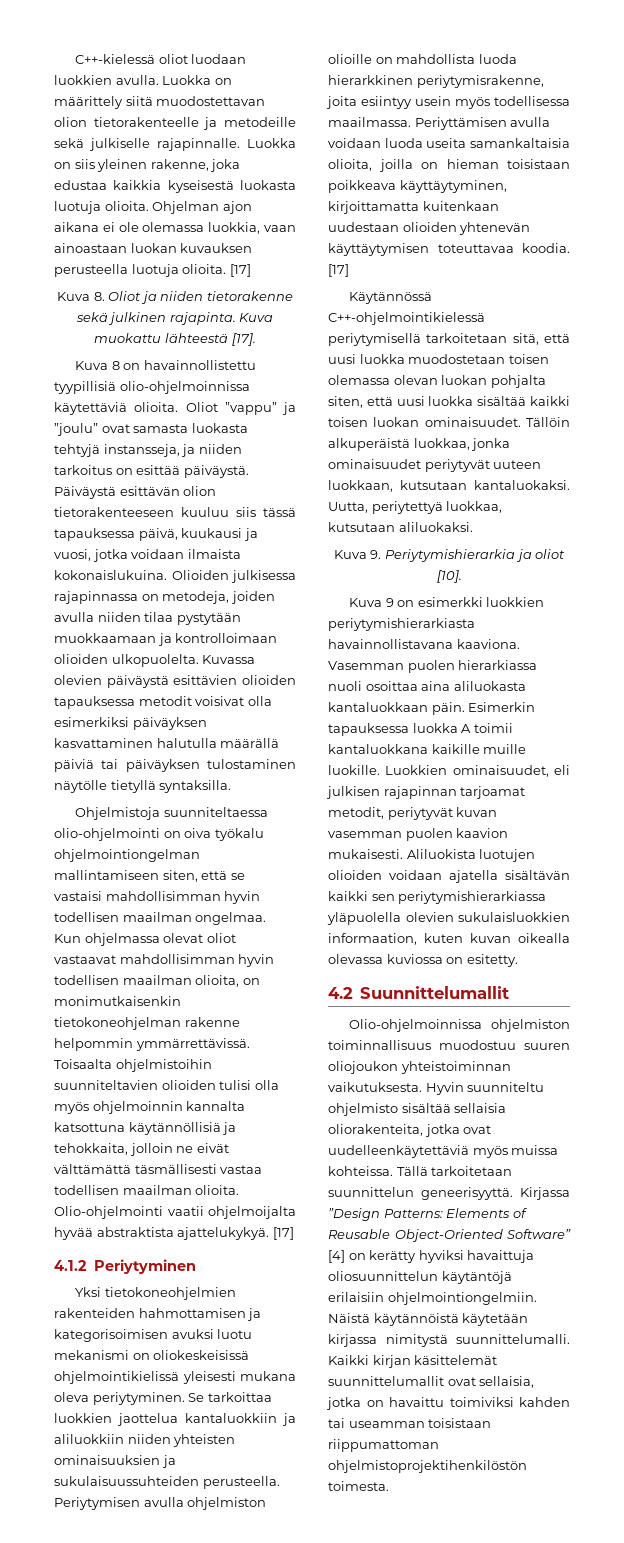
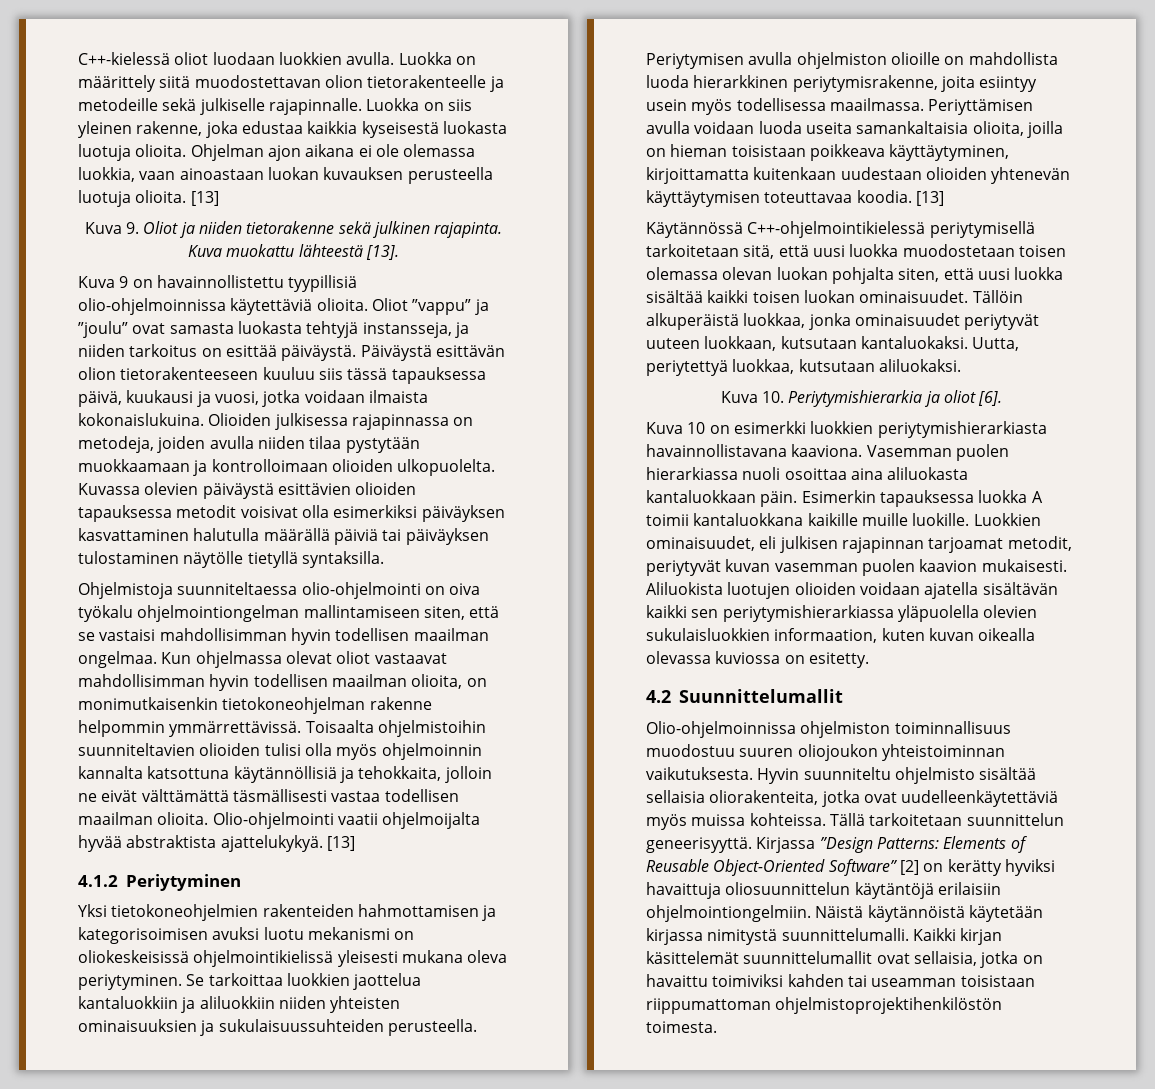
[229,264,251,277] [57,292,105,301] [17] // Kuva 8. -> [190,191,219,206] [84,222,140,234] [13] // Kuva 9.
[231,333,256,346] [75,361,120,370] [17]. // Kuva 8 -> [365,245,399,260] [78,276,129,288] [13]. // Kuva 9
[272,1227,294,1240] [17] -> [326,836,355,851] [13]
[328,264,349,277] [17] -> [915,191,944,206] [13]
[370,550,382,559] 9. -> [762,391,785,403] 10.
[436,570,462,583] [349,598,394,607] [10]. // Kuva 9 -> [978,391,1003,406] [646,422,706,434] [6]. // Kuva 10
[328,1250,345,1263] [4] -> [899,860,919,875] [2]

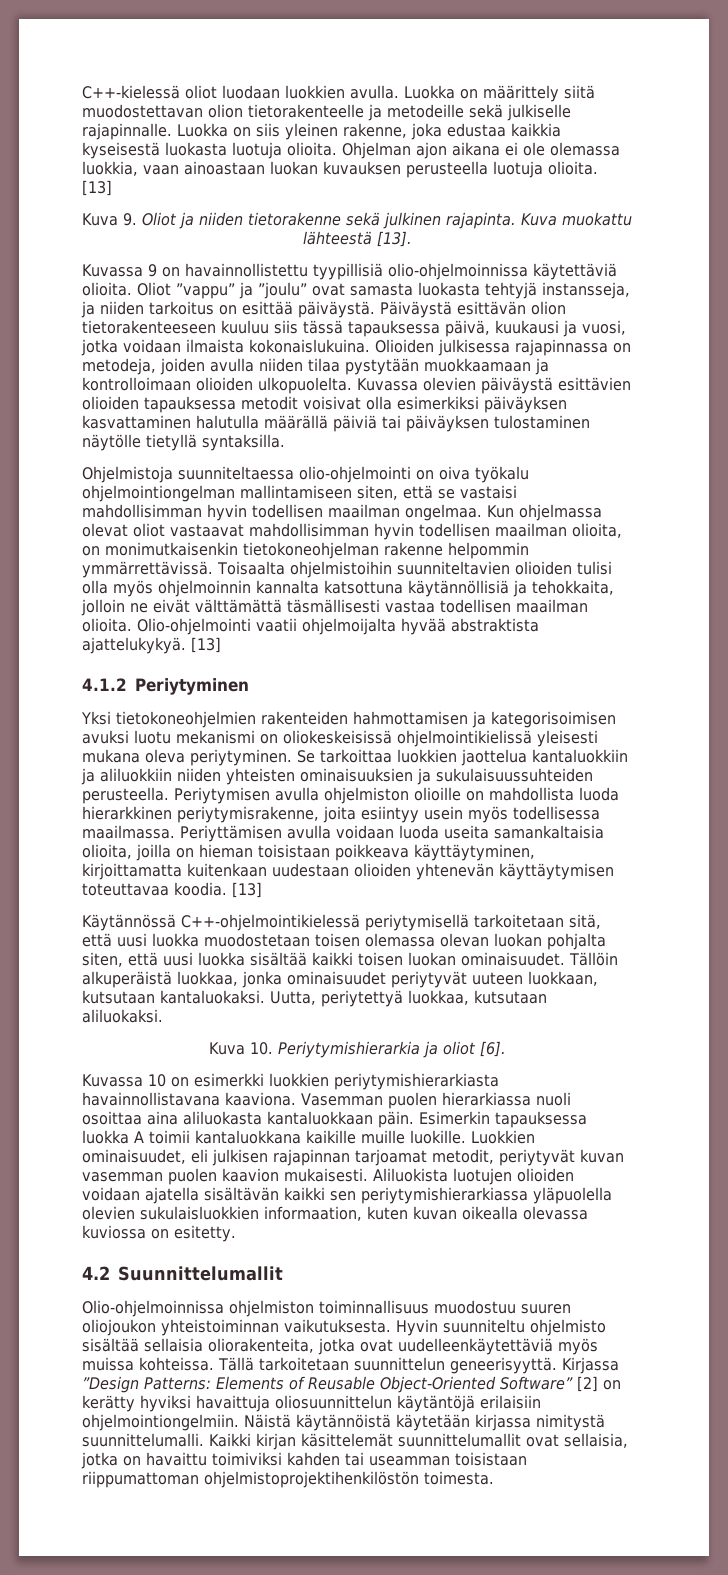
[78,276,115,288] Kuva -> [82,264,143,277] Kuvassa
[646,422,683,434] Kuva -> [82,1074,143,1087] Kuvassa

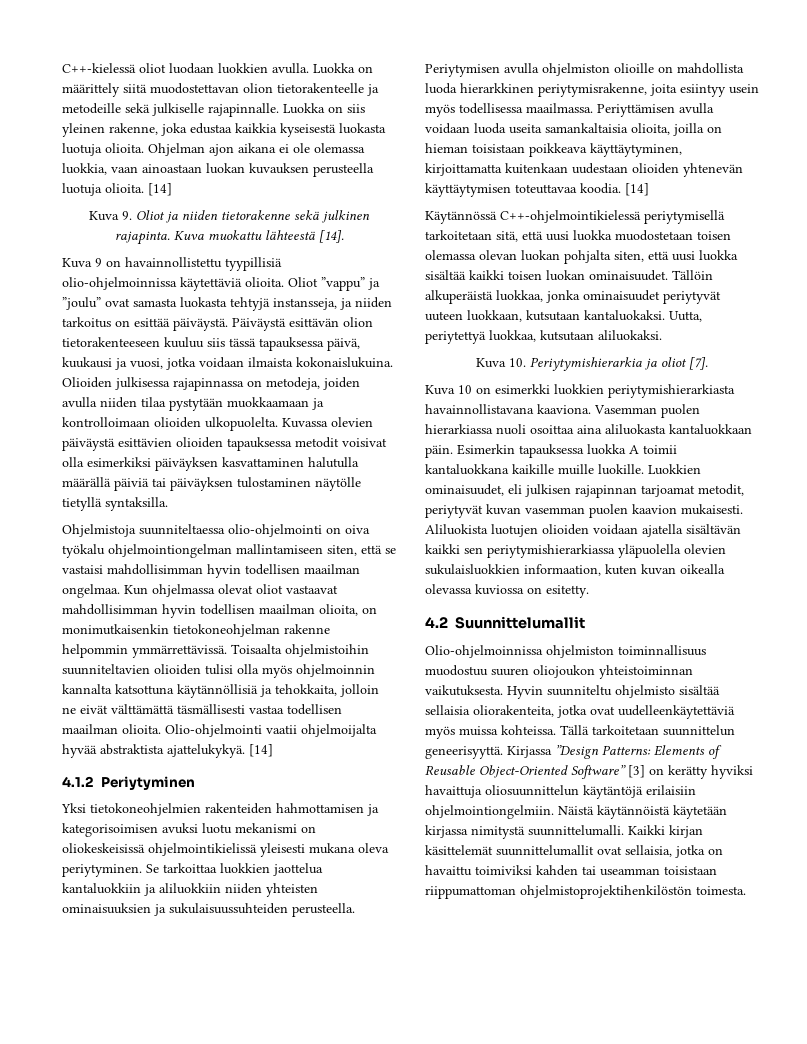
[82,180,112,196] [13] -> [148,183,172,196] [14]
[376,231,412,247] [82,264,143,277] [13]. // Kuvassa -> [318,230,344,243] [62,258,92,268] [14]. // Kuva
[191,637,221,653] [13] -> [249,744,273,757] [14]
[232,882,262,898] [13] -> [625,183,649,196] [14]
[479,1041,506,1057] [82,1074,143,1087] [6]. // Kuvassa -> [689,357,708,370] [425,385,455,395] [7]. // Kuva
[577,1376,598,1392] [2] -> [628,765,645,778] [3]

